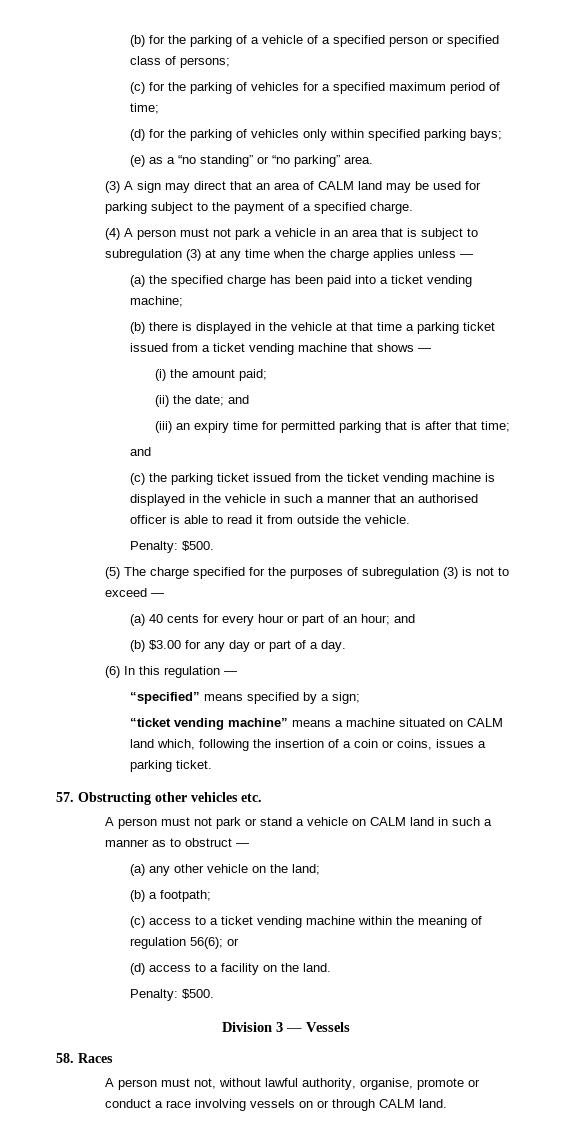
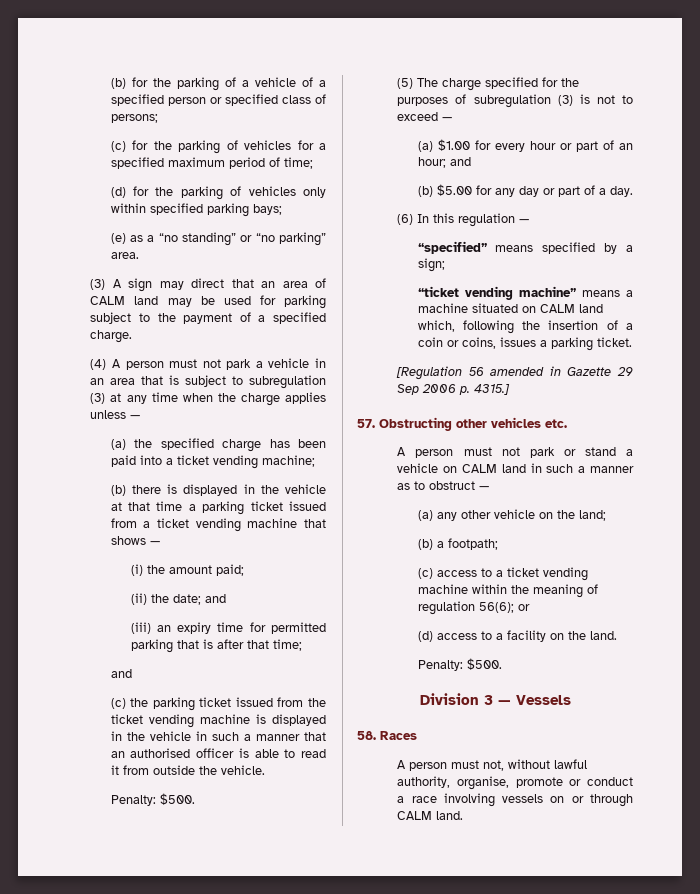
[149,614,200,623] 40 cents -> [437,139,470,151] $1.00
[149,640,182,650] $3.00 -> [436,184,472,196] $5.00
(213, 764) none -> [396,366,633,380] [397,384,511,395] // [Regulation 56 amended in Gazette 29 Sep 2006 p. 4315.]

